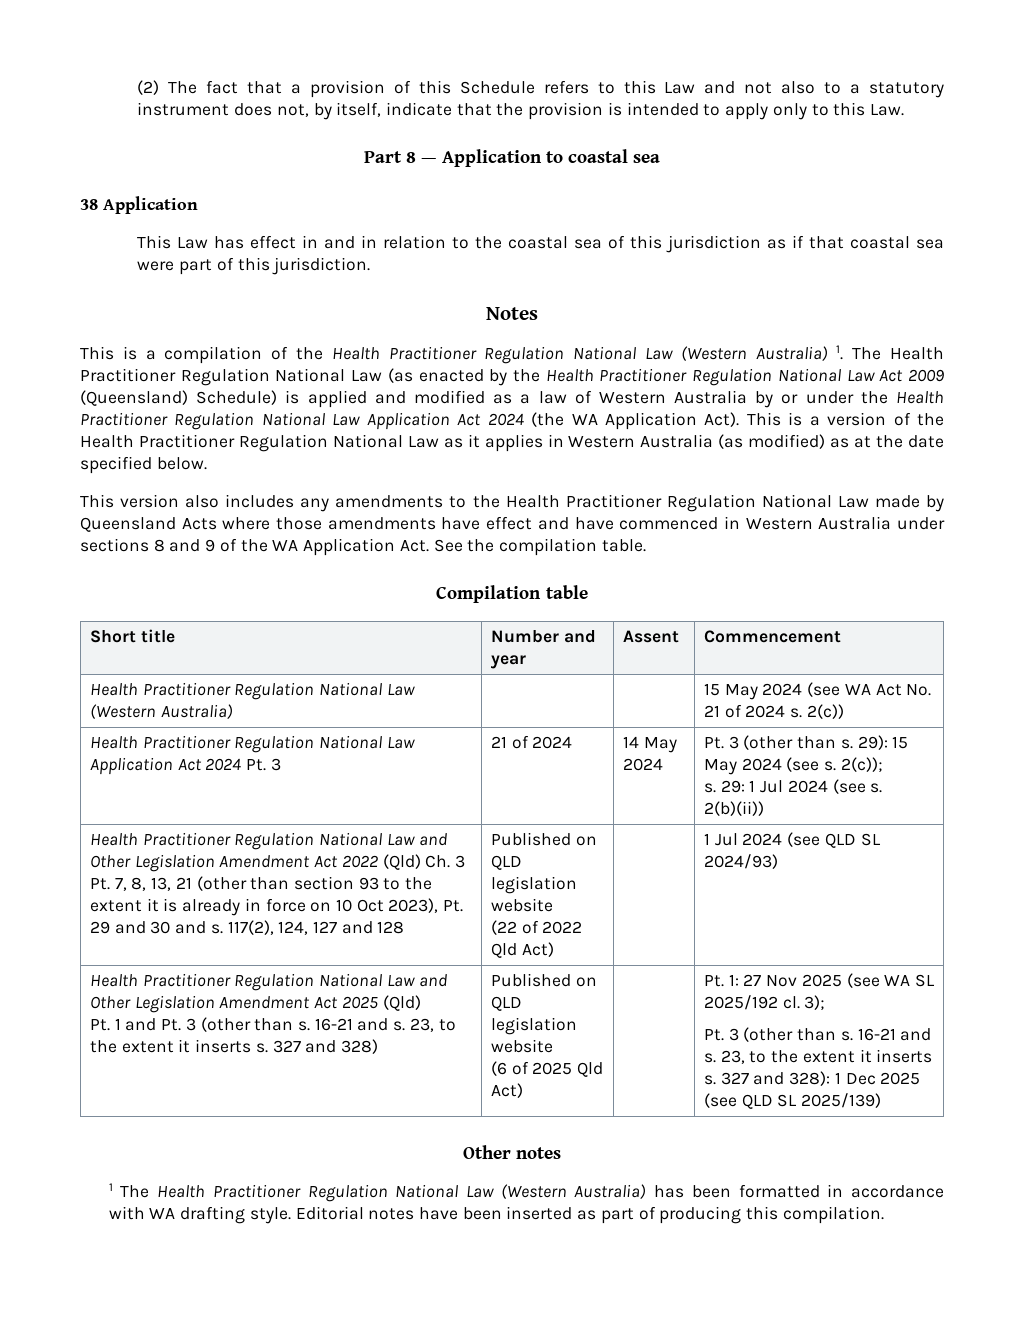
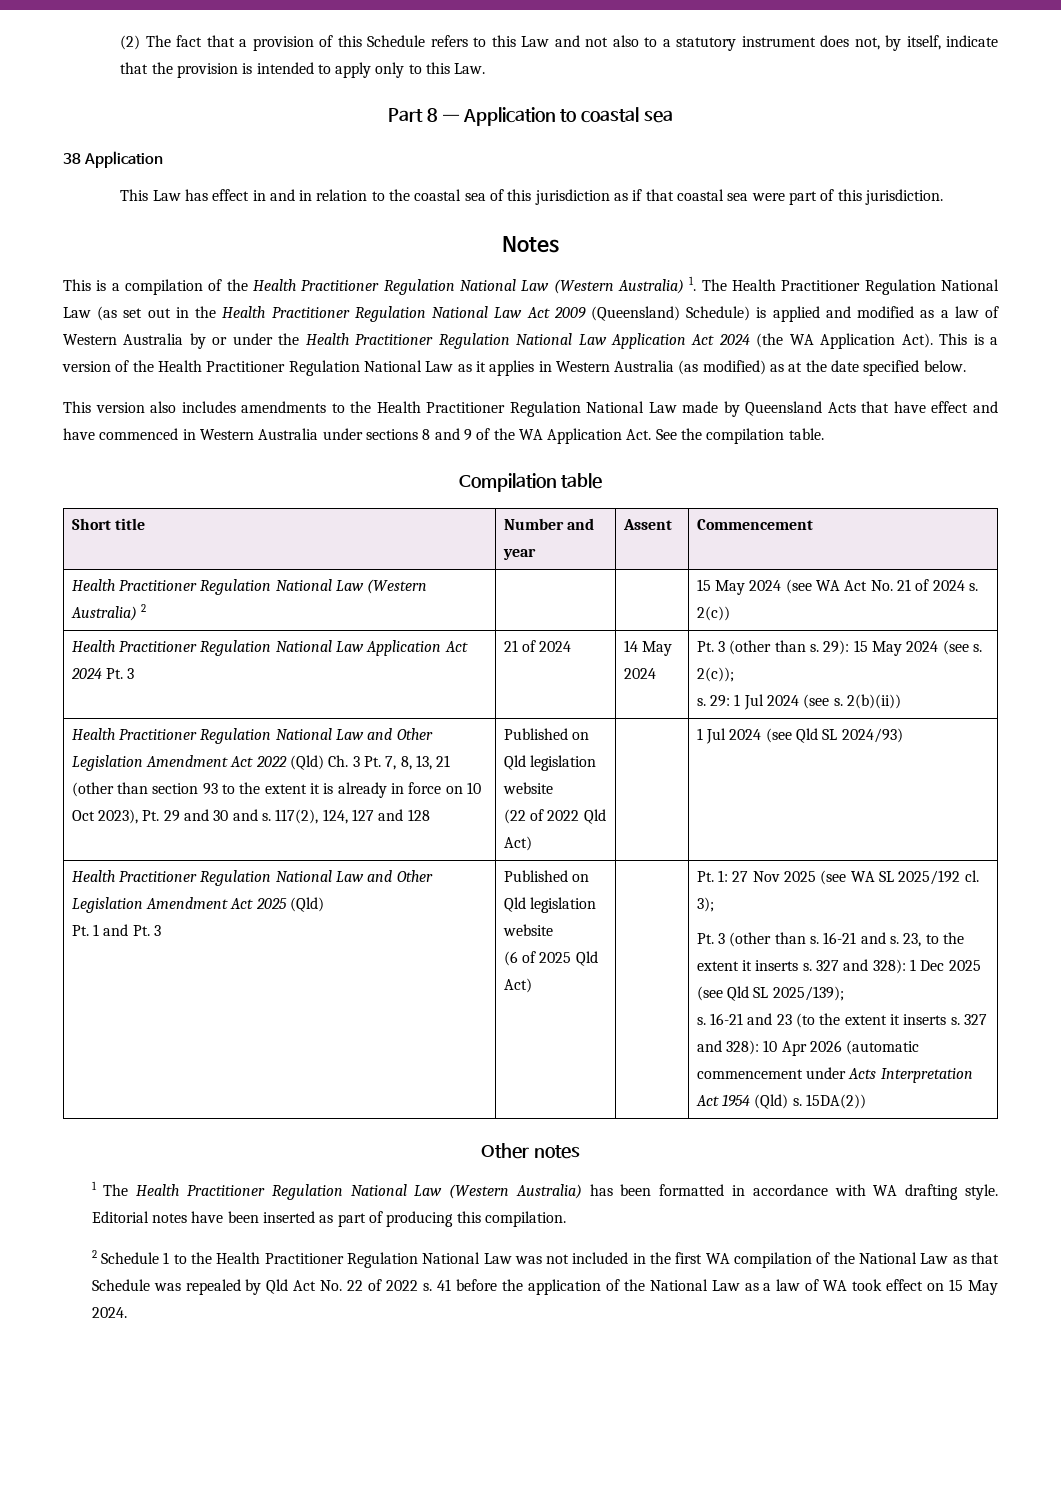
[418,369,508,386] enacted by -> [123,307,189,318] set out in
[300,498,330,512] any -> (236, 407) none
[222,517,436,530] where those amendments -> [861,401,890,413] that
(233, 711) none -> [141,604,147,612] 2
[490,855,522,870] QLD -> [503,755,526,770] Qld
[824,833,856,848] QLD -> [796,728,819,743] Qld
[200,1017,456,1032] [89,1039,379,1054] [490,973,597,987] [490,996,522,1011] (other than s. 16-21 and s. 23, to the extent it inserts s. 327 and 328) | Published on QLD -> [503,870,590,882] [503,897,526,912] | Published on Qld
[741,1093,882,1109] QLD SL 2025/139) -> [727,986,844,1001] [696,1013,987,1028] [696,1040,920,1056] [696,1067,973,1083] [695,1094,867,1109] Qld SL 2025/139); // s. 16-21 and 23 (to the extent it inserts s. 327 and 328): 10 Apr 2026 (automatic commencement under Acts Interpretation Act 1954 (Qld) s. 15DA(2))
(884, 1215) none -> [91,1250,1000,1268] [91,1279,999,1295] [91,1307,127,1318] // 2 Schedule 1 to the Health Practitioner Regulation National Law was not included in the first WA compilation of the National Law as that Schedule was repealed by Qld Act No. 22 of 2022 s. 41 before the application of the National Law as a law of WA took effect on 15 May 2024.

